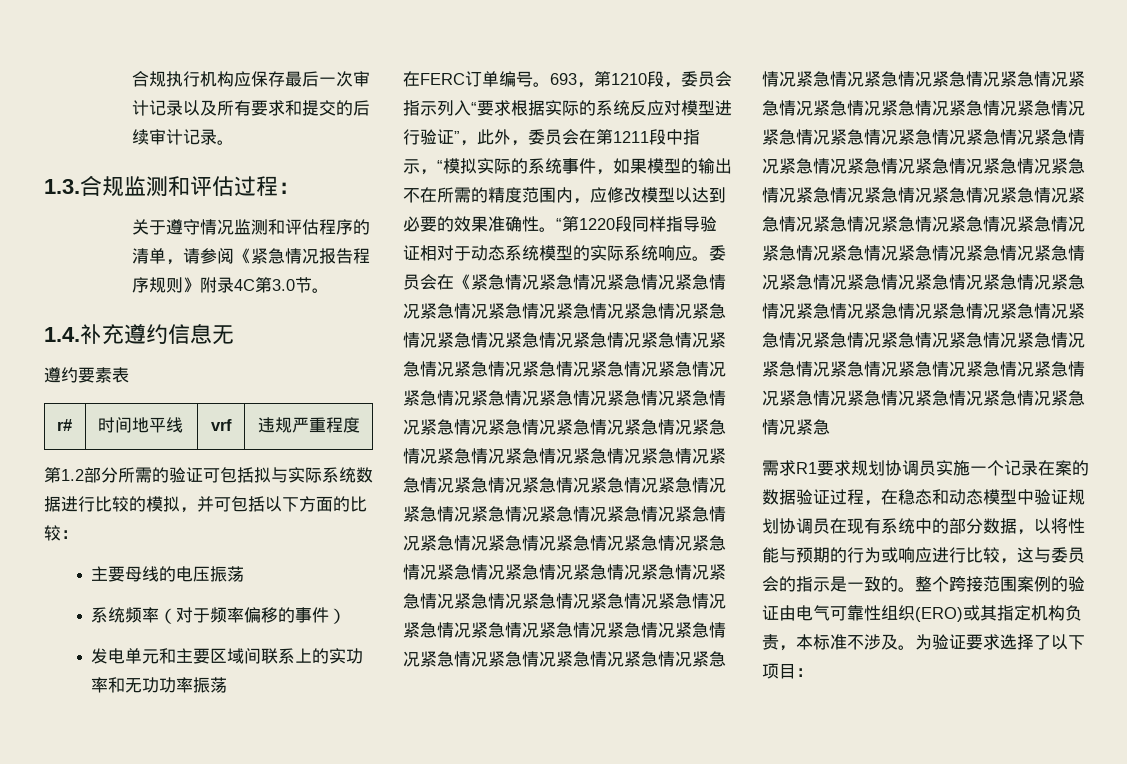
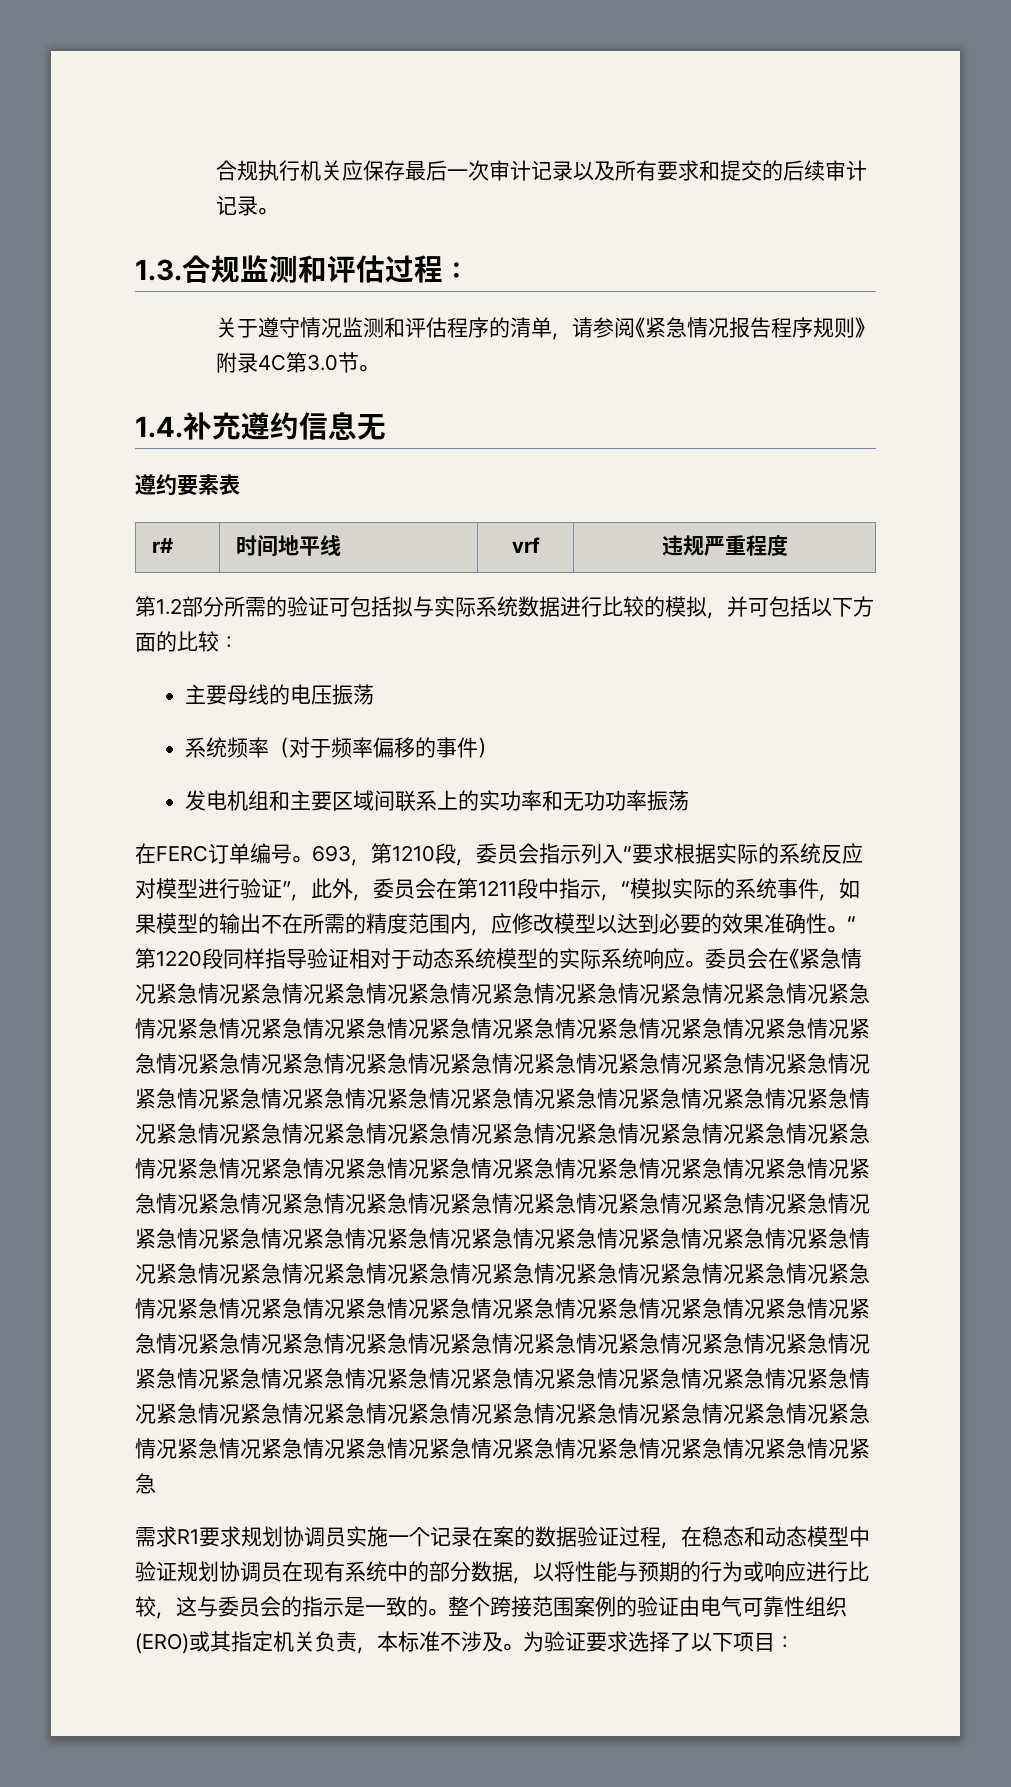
[216,71,234,87] 构 -> [321,160,343,181] 关
[125,648,160,664] 单元 -> [227,790,270,811] 机组
[1048,605,1065,621] 构 -> [294,1631,315,1652] 关

